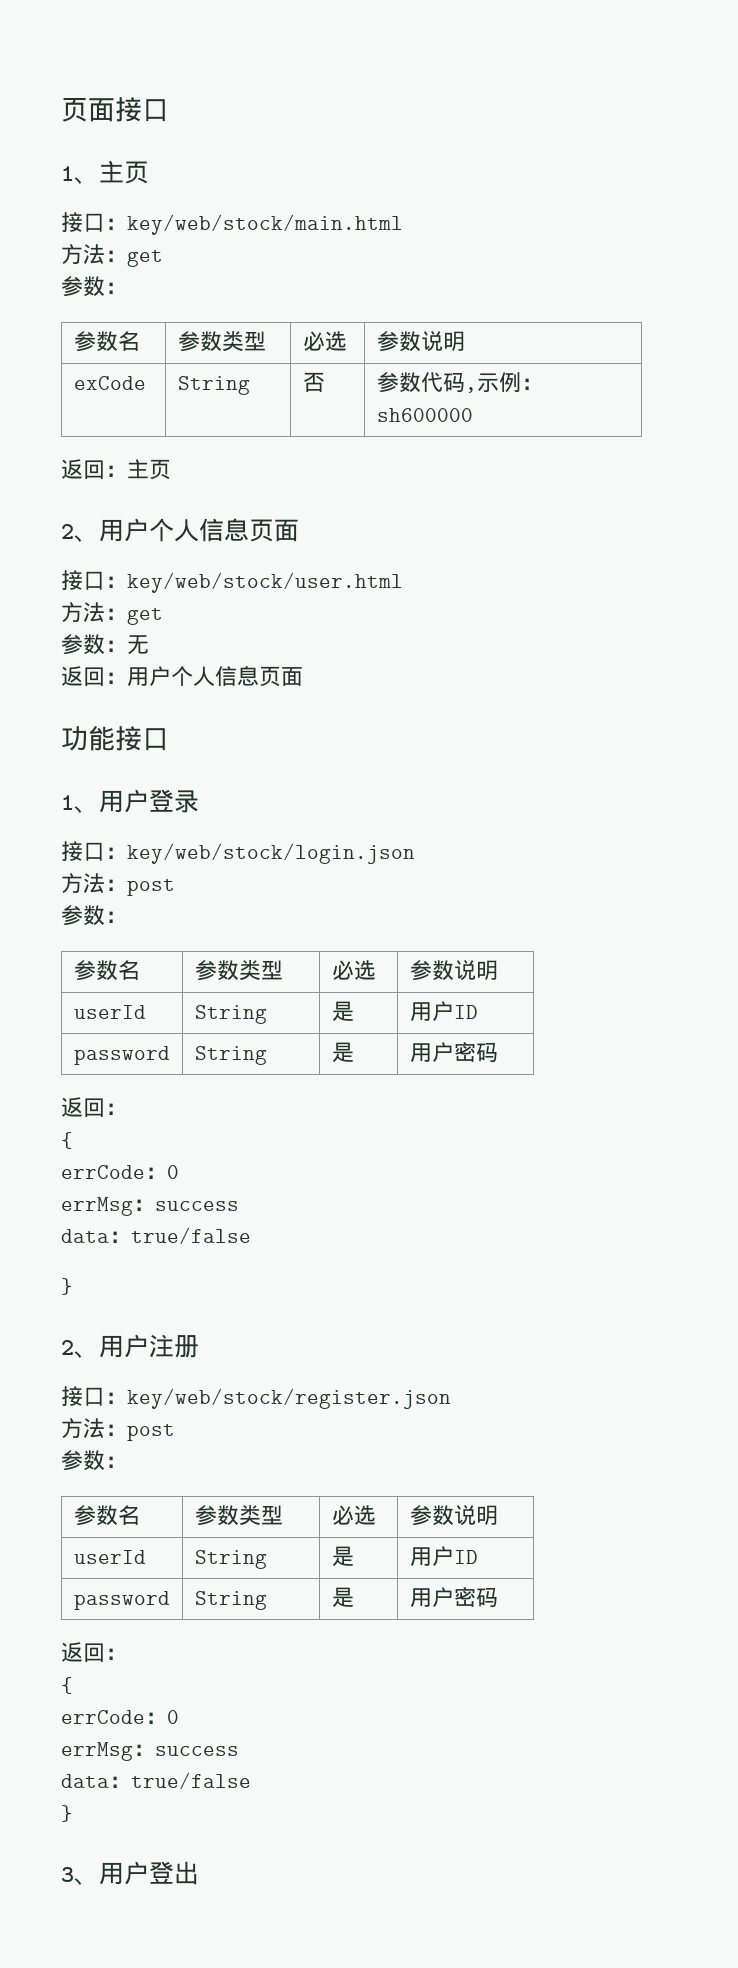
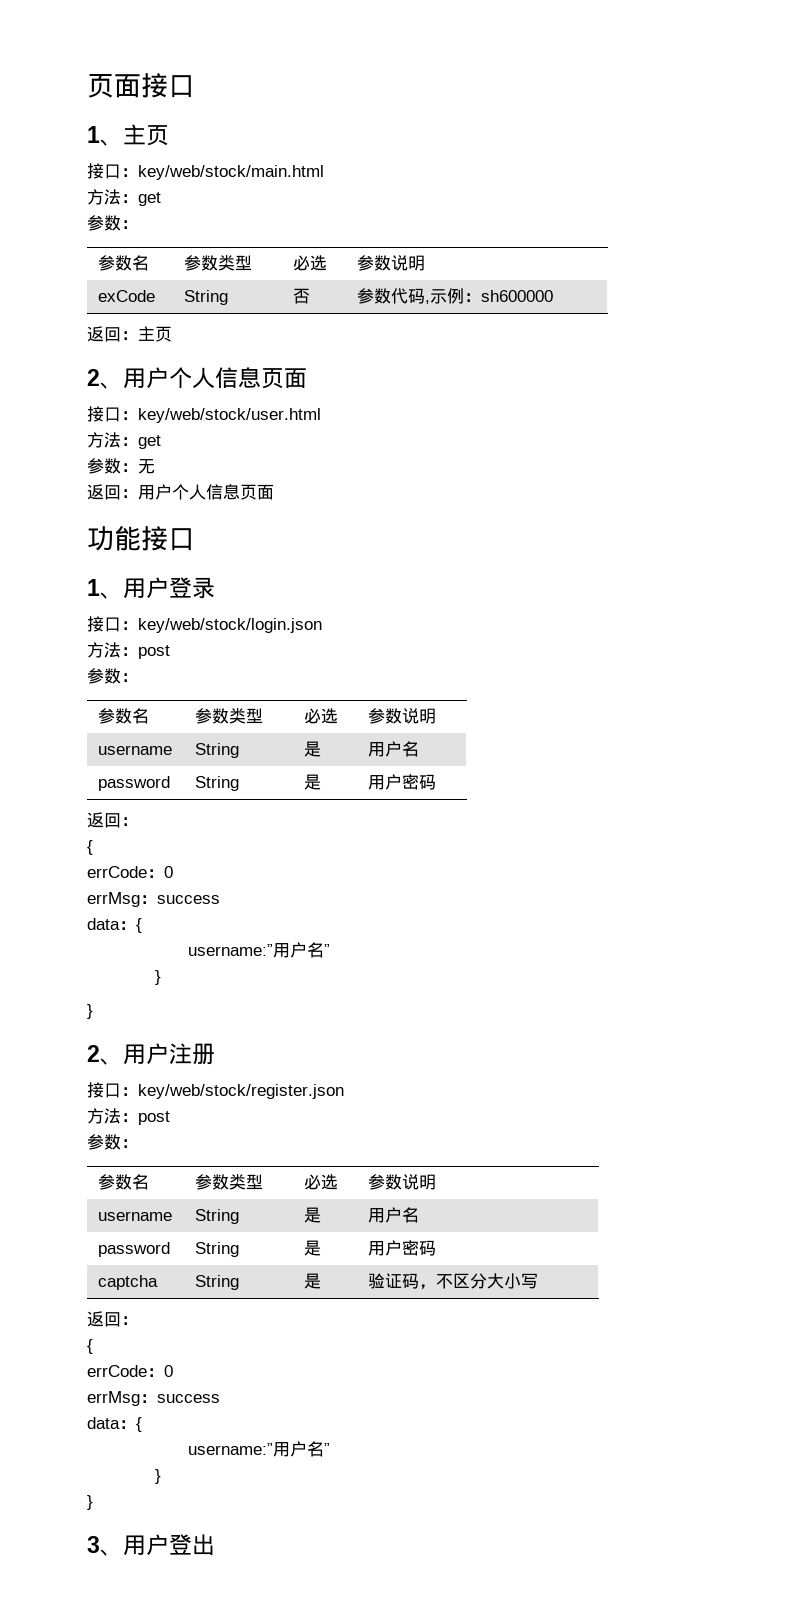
[73,1005,146,1019] [194,1005,267,1024] [331,1001,354,1021] [409,1001,478,1021] userId | String | 是 | 用户ID -> [98,745,173,755] [195,743,240,758] [304,741,322,757] [368,741,420,757] username | String | 是 | 用户名
[131,1227,251,1244] true/false -> [136,918,142,933] [188,942,331,958] [154,970,161,985] { // username:”用户名” // }
[73,1550,146,1564] [194,1550,267,1569] [331,1546,354,1566] [409,1546,478,1566] [73,1591,170,1610] [194,1591,267,1610] [331,1587,354,1607] [409,1587,498,1608] [61,1642,127,1662] [61,1677,73,1694] [61,1710,179,1724] [61,1742,239,1761] [61,1772,251,1789] userId | String | 是 | 用户ID // password | String | 是 | 用户密码 // 返回： // { // errCode：0 // errMsg：success // data：true/false -> [98,1211,173,1221] [195,1209,240,1224] [304,1207,322,1223] [368,1207,420,1223] [98,1242,171,1257] [195,1242,240,1257] [304,1240,322,1256] [368,1240,437,1256] [98,1275,159,1290] [195,1275,240,1290] [304,1273,322,1289] [368,1273,539,1290] [87,1311,138,1327] [87,1339,93,1354] [87,1365,173,1377] [87,1391,220,1406] [87,1417,142,1432] [188,1441,331,1457] [154,1469,161,1484] username | String | 是 | 用户名 // password | String | 是 | 用户密码 // captcha | String | 是 | 验证码，不区分大小写 // 返回： // { // errCode：0 // errMsg：success // data：{ // username:”用户名” // }

